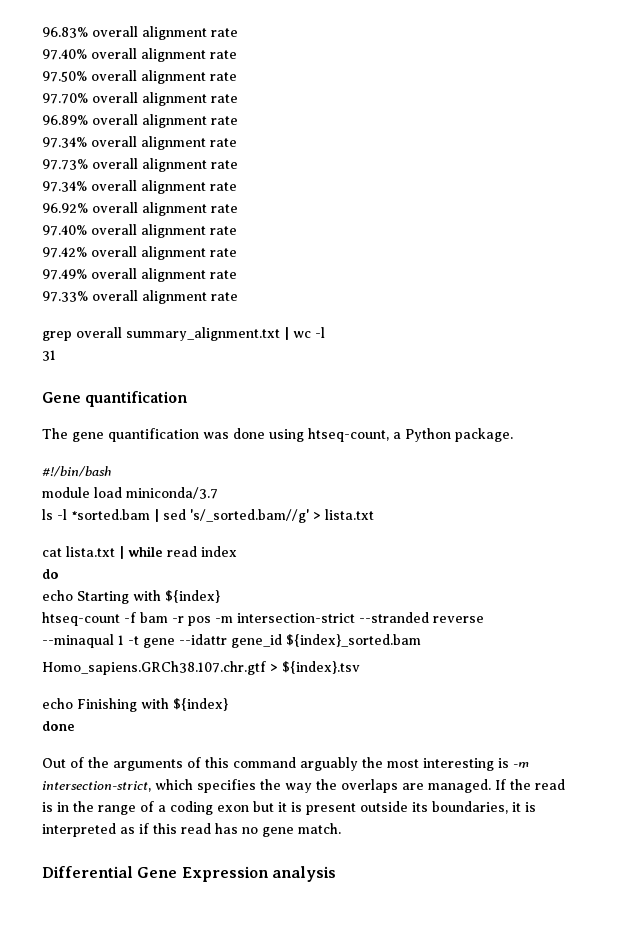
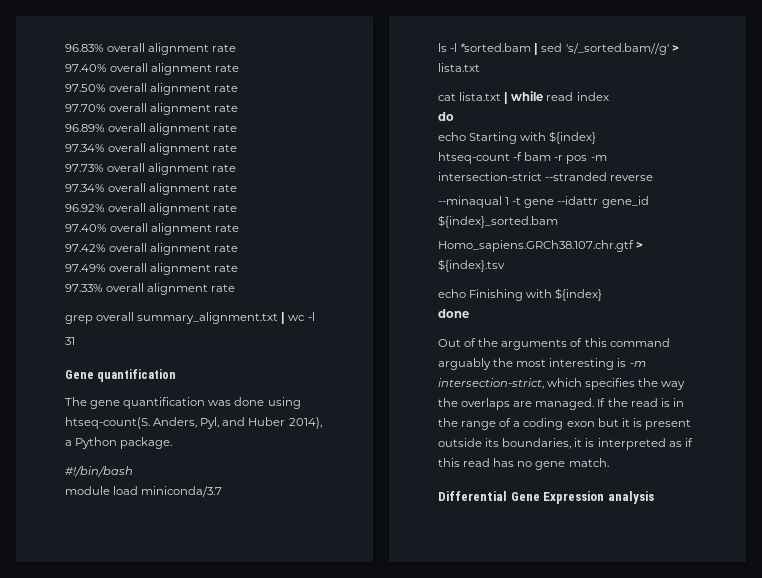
[308,428,389,442] htseq-count, -> [65,417,322,429] htseq-count(S. Anders, Pyl, and Huber 2014),

